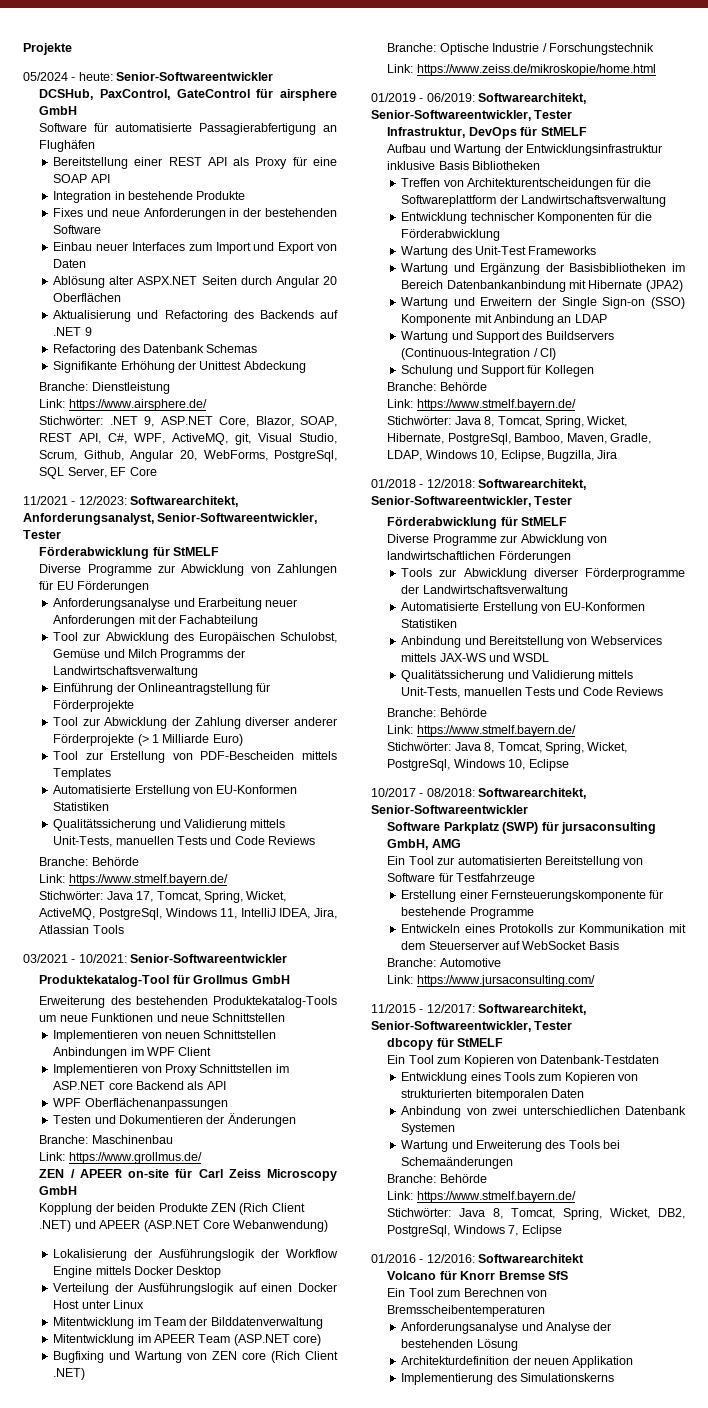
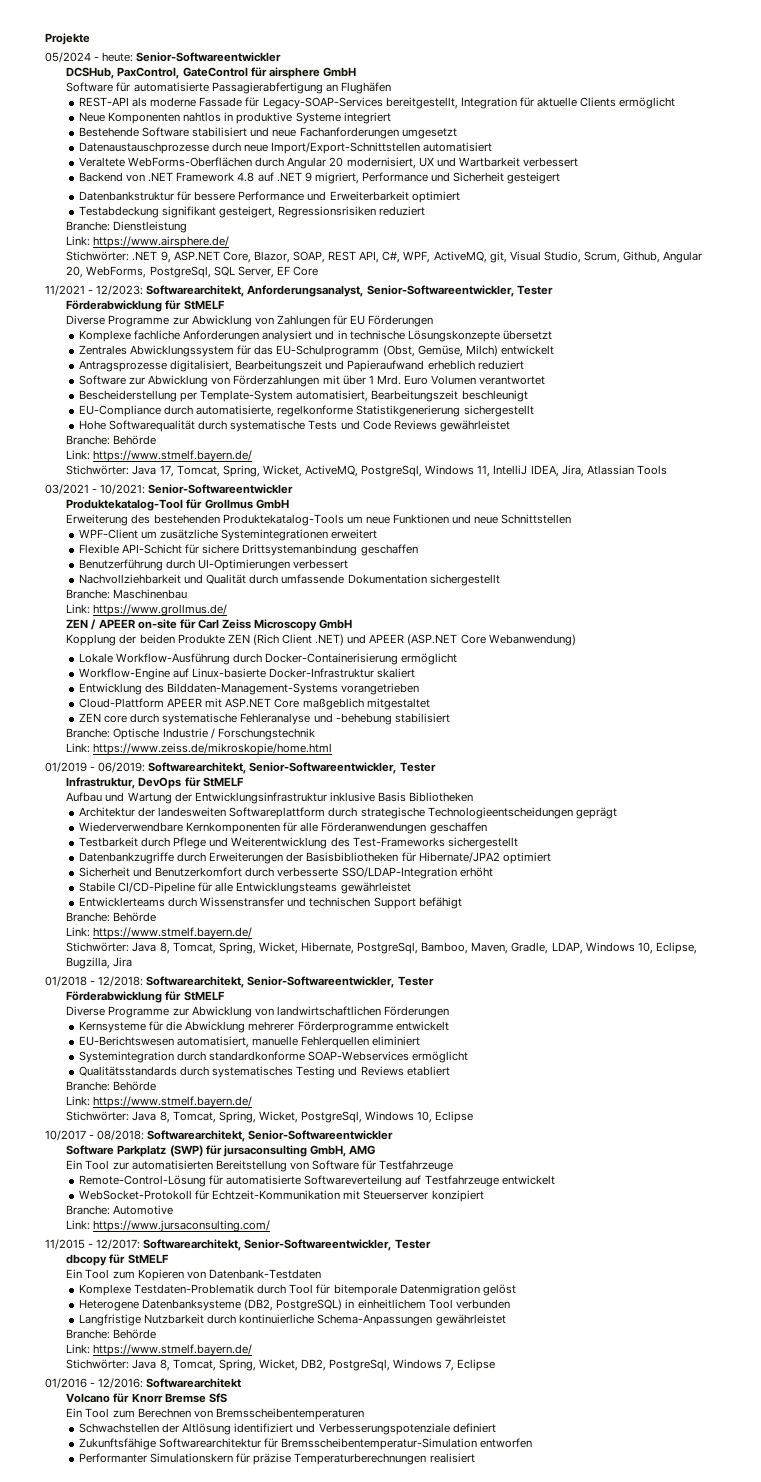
[53,157,337,169] [53,174,110,183] [53,191,246,203] [53,208,337,220] [53,225,102,234] [53,242,337,254] [53,259,87,268] [53,276,337,288] [53,293,122,302] [53,310,338,322] [53,327,92,336] [53,344,258,356] [53,361,306,373] Bereitstellung einer REST API als Proxy für eine SOAP API // Integration in bestehende Produkte // Fixes und neue Anforderungen in der bestehenden Software // Einbau neuer Interfaces zum Import und Export von Daten // Ablösung alter ASPX.NET Seiten durch Angular 20 Oberflächen // Aktualisierung und Refactoring des Backends auf .NET 9 // Refactoring des Datenbank Schemas // Signifikante Erhöhung der Unittest Abdeckung -> [79,97,676,109] [79,112,391,124] [79,127,457,139] [79,142,493,154] [79,157,578,169] [79,172,561,184] [79,191,460,203] [79,206,426,218] REST-API als moderne Fassade für Legacy-SOAP-Services bereitgestellt, Integration für aktuelle Clients ermöglicht // Neue Komponenten nahtlos in produktive Systeme integriert // Bestehende Software stabilisiert und neue Fachanforderungen umgesetzt // Datenaustauschprozesse durch neue Import/Export-Schnittstellen automatisiert // Veraltete WebForms-Oberflächen durch Angular 20 modernisiert, UX und Wartbarkeit verbessert // Backend von .NET Framework 4.8 auf .NET 9 migriert, Performance und Sicherheit gesteigert // Datenbankstruktur für bessere Performance und Erweiterbarkeit optimiert // Testabdeckung signifikant gesteigert, Regressionsrisiken reduziert
[53,598,298,610] [53,615,259,627] [53,632,337,644] [53,649,245,661] [53,666,199,678] [53,683,271,695] [53,700,135,712] [53,717,337,729] [53,734,243,746] [53,751,337,763] [53,768,112,780] [53,785,298,797] [53,802,110,811] [53,819,286,831] [53,836,316,847] Anforderungsanalyse und Erarbeitung neuer Anforderungen mit der Fachabteilung // Tool zur Abwicklung des Europäischen Schulobst, Gemüse und Milch Programms der Landwirtschaftsverwaltung // Einführung der Onlineantragstellung für Förderprojekte // Tool zur Abwicklung der Zahlung diverser anderer Förderprojekte (> 1 Milliarde Euro) // Tool zur Erstellung von PDF-Bescheiden mittels Templates // Automatisierte Erstellung von EU-Konformen Statistiken // Qualitätssicherung und Validierung mittels Unit-Tests, manuellen Tests und Code Reviews -> [79,330,552,342] [79,345,554,357] [79,360,524,372] [79,375,546,387] [79,390,528,402] [79,405,534,417] [79,420,510,432] Komplexe fachliche Anforderungen analysiert und in technische Lösungskonzepte übersetzt // Zentrales Abwicklungssystem für das EU-Schulprogramm (Obst, Gemüse, Milch) entwickelt // Antragsprozesse digitalisiert, Bearbeitungszeit und Papieraufwand erheblich reduziert // Software zur Abwicklung von Förderzahlungen mit über 1 Mrd. Euro Volumen verantwortet // Bescheiderstellung per Template-System automatisiert, Bearbeitungszeit beschleunigt // EU-Compliance durch automatisierte, regelkonforme Statistikgenerierung sichergestellt // Hohe Softwarequalität durch systematische Tests und Code Reviews gewährleistet
[53,1030,277,1042] [53,1047,212,1059] [53,1064,289,1076] [53,1081,226,1090] [53,1098,228,1110] [53,1113,296,1127] Implementieren von neuen Schnittstellen Anbindungen im WPF Client // Implementieren von Proxy Schnittstellen im ASP.NET core Backend als API // WPF Oberflächenanpassungen // Testen und Dokumentieren der Änderungen -> [79,529,378,541] [79,544,418,556] [79,559,349,571] [79,574,500,586] WPF-Client um zusätzliche Systemintegrationen erweitert // Flexible API-Schicht für sichere Drittsystemanbindung geschaffen // Benutzerführung durch UI-Optimierungen verbessert // Nachvollziehbarkeit und Qualität durch umfassende Dokumentation sichergestellt
[53,1249,338,1261] [53,1266,222,1278] [53,1283,337,1295] [53,1300,144,1309] [53,1317,323,1329] [53,1334,322,1346] [53,1351,338,1363] [53,1368,86,1380] Lokalisierung der Ausführungslogik der Workflow Engine mittels Docker Desktop // Verteilung der Ausführungslogik auf einen Docker Host unter Linux // Mitentwicklung im Team der Bilddatenverwaltung // Mitentwicklung im APEER Team (ASP.NET core) // Bugfixing und Wartung von ZEN core (Rich Client .NET) -> [79,653,458,665] [79,668,416,680] [79,683,420,695] [79,698,430,710] [79,713,450,725] Lokale Workflow-Ausführung durch Docker-Containerisierung ermöglicht // Workflow-Engine auf Linux-basierte Docker-Infrastruktur skaliert // Entwicklung des Bilddaten-Management-Systems vorangetrieben // Cloud-Plattform APEER mit ASP.NET Core maßgeblich mitgestaltet // ZEN core durch systematische Fehleranalyse und -behebung stabilisiert
[401,178,651,190] [401,195,666,207] [401,212,652,224] [401,229,501,241] [401,246,597,258] [401,263,685,275] [401,280,683,292] [401,297,685,309] [401,314,607,326] [401,331,614,343] [401,348,556,360] [401,365,594,377] Treffen von Architekturentscheidungen für die Softwareplattform der Landwirtschaftsverwaltung // Entwicklung technischer Komponenten für die Förderabwicklung // Wartung des Unit-Test Frameworks // Wartung und Ergänzung der Basisbibliotheken im Bereich Datenbankanbindung mit Hibernate (JPA2) // Wartung und Erweitern der Single Sign-on (SSO) Komponente mit Anbindung an LDAP // Wartung und Support des Buildservers (Continuous-Integration / CI) // Schulung und Support für Kollegen -> [79,807,617,819] [79,822,487,834] [79,837,518,849] [79,852,551,864] [79,867,493,879] [79,882,411,894] [79,897,462,909] Architektur der landesweiten Softwareplattform durch strategische Technologieentscheidungen geprägt // Wiederverwendbare Kernkomponenten für alle Förderanwendungen geschaffen // Testbarkeit durch Pflege und Weiterentwicklung des Test-Frameworks sichergestellt // Datenbankzugriffe durch Erweiterungen der Basisbibliotheken für Hibernate/JPA2 optimiert // Sicherheit und Benutzerkomfort durch verbesserte SSO/LDAP-Integration erhöht // Stabile CI/CD-Pipeline für alle Entwicklungsteams gewährleistet // Entwicklerteams durch Wissenstransfer und technischen Support befähigt
[401,568,685,580] [401,585,568,597] [401,602,646,614] [401,619,458,628] [401,636,662,648] [401,653,550,662] [401,670,634,682] [401,687,664,698] Tools zur Abwicklung diverser Förderprogramme der Landwirtschaftsverwaltung // Automatisierte Erstellung von EU-Konformen Statistiken // Anbindung und Bereitstellung von Webservices mittels JAX-WS und WSDL // Qualitätssicherung und Validierung mittels Unit-Tests, manuellen Tests und Code Reviews -> [79,1021,449,1033] [79,1036,421,1048] [79,1051,469,1063] [79,1066,450,1078] Kernsysteme für die Abwicklung mehrerer Förderprogramme entwickelt // EU-Berichtswesen automatisiert, manuelle Fehlerquellen eliminiert // Systemintegration durch standardkonforme SOAP-Webservices ermöglicht // Qualitätsstandards durch systematisches Testing und Reviews etabliert
[401,890,664,902] [401,907,534,919] [401,924,686,933] [401,941,619,950] Erstellung einer Fernsteuerungskomponente für bestehende Programme // Entwickeln eines Protokolls zur Kommunikation mit dem Steuerserver auf WebSocket Basis -> [79,1175,555,1187] [79,1190,484,1202] Remote-Control-Lösung für automatisierte Softwareverteilung auf Testfahrzeuge entwickelt // WebSocket-Protokoll für Echtzeit-Kommunikation mit Steuerserver konzipiert
[401,1072,639,1084] [401,1089,584,1101] [401,1106,686,1118] [401,1123,456,1135] [401,1140,621,1152] [401,1157,514,1169] Entwicklung eines Tools zum Kopieren von strukturierten bitemporalen Daten // Anbindung von zwei unterschiedlichen Datenbank Systemen // Wartung und Erweiterung des Tools bei Schemaänderungen -> [79,1284,516,1296] [79,1299,510,1311] [79,1314,506,1326] Komplexe Testdaten-Problematik durch Tool für bitemporale Datenmigration gelöst // Heterogene Datenbanksysteme (DB2, PostgreSQL) in einheitlichem Tool verbunden // Langfristige Nutzbarkeit durch kontinuierliche Schema-Anpassungen gewährleistet
[401,1322,612,1334] [401,1339,518,1351] [401,1356,634,1368] [401,1373,614,1385] Anforderungsanalyse und Analyse der bestehenden Lösung // Architekturdefinition der neuen Applikation // Implementierung des Simulationskerns -> [79,1423,496,1435] [79,1438,533,1450] [79,1453,475,1465] Schwachstellen der Altlösung identifiziert und Verbesserungspotenziale definiert // Zukunftsfähige Softwarearchitektur für Bremsscheibentemperatur-Simulation entworfen // Performanter Simulationskern für präzise Temperaturberechnungen realisiert

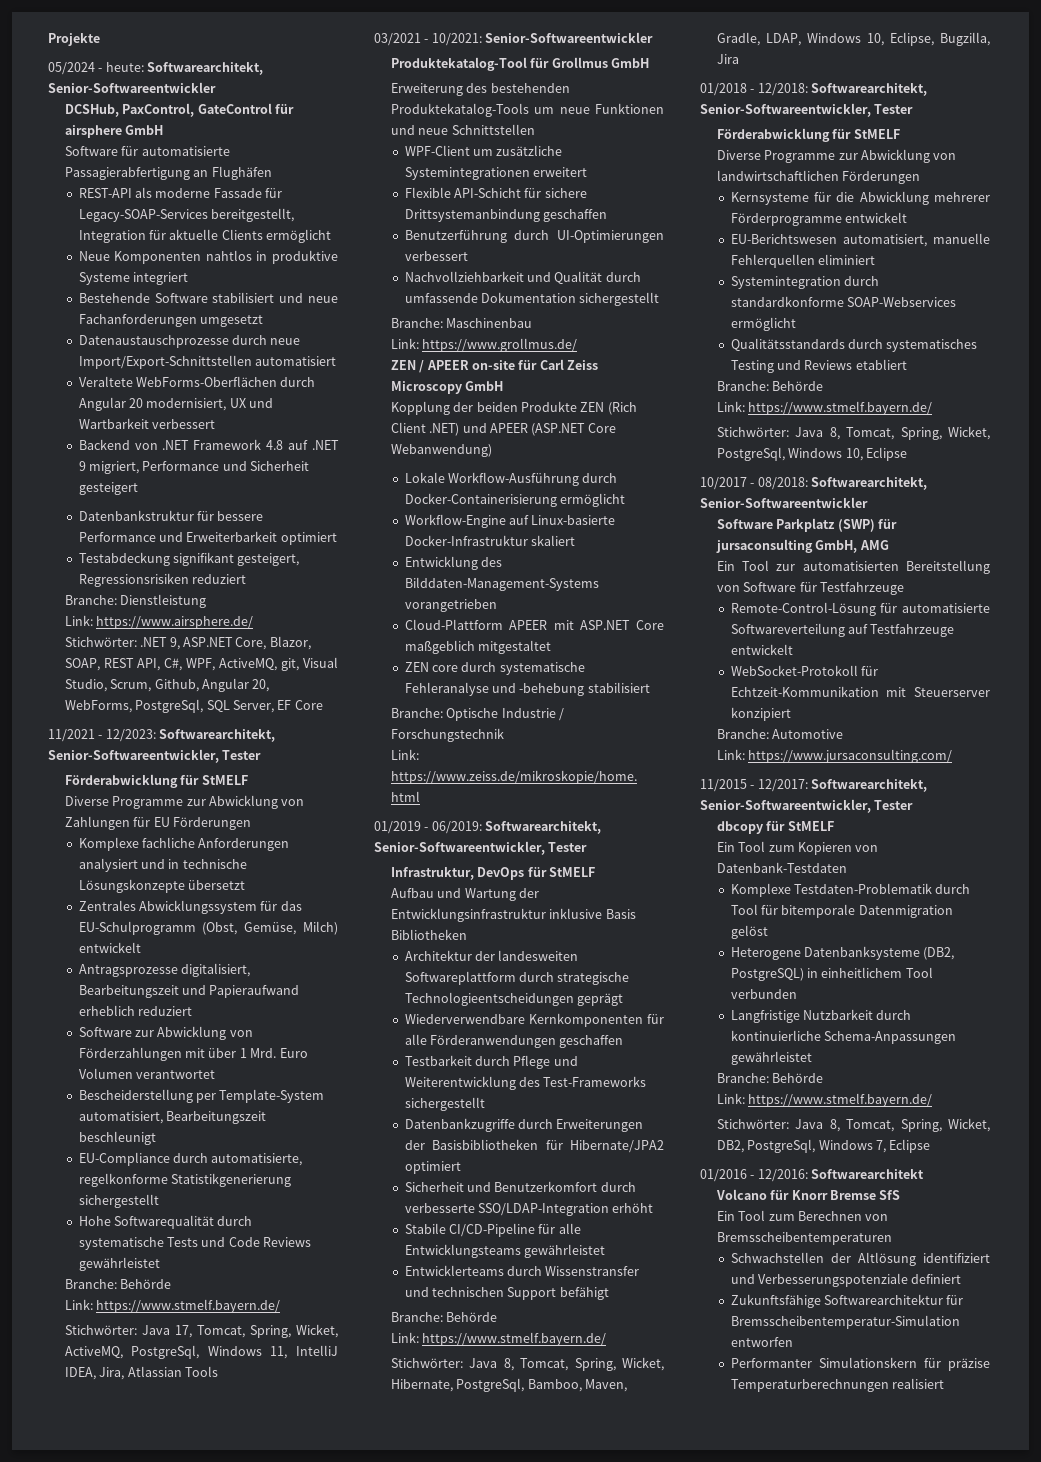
(134, 57) none -> [147,62,264,75] Softwarearchitekt,
[247,285,364,297] Anforderungsanalyst, -> (276, 735) none

